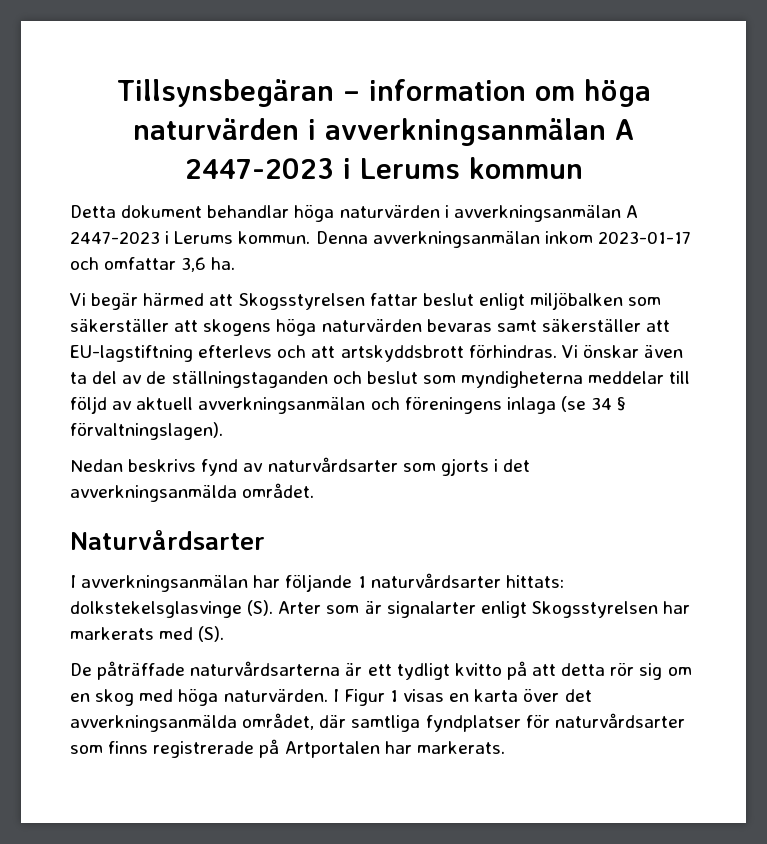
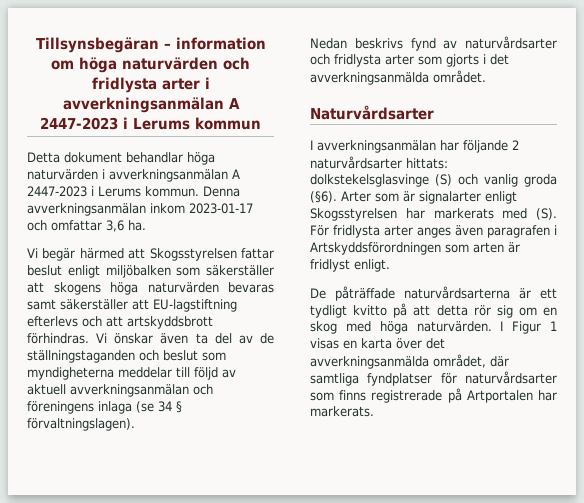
(299, 129) none -> [223,57,250,70] [91,77,200,93] och fridlysta arter
(398, 464) none -> [310,54,414,67] och fridlysta arter
[357,576,366,588] 1 -> [512,140,519,150] 2
[247,600,274,616] (S). -> [435,174,557,187] [310,191,337,203] (S) och vanlig groda (§6).
(225, 634) none -> [310,225,557,238] [310,242,520,255] [310,259,390,272] För fridlysta arter anges även paragrafen i Artskyddsförordningen som arten är fridlyst enligt.

